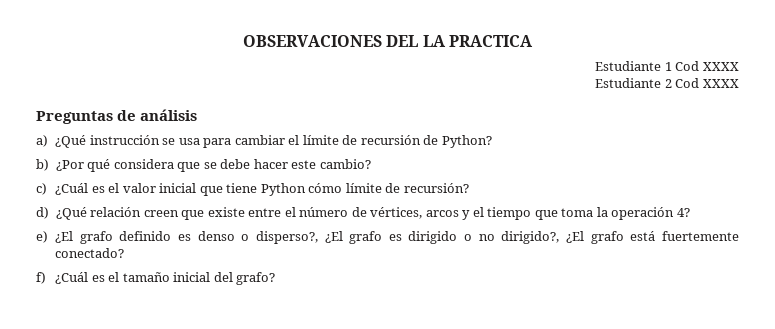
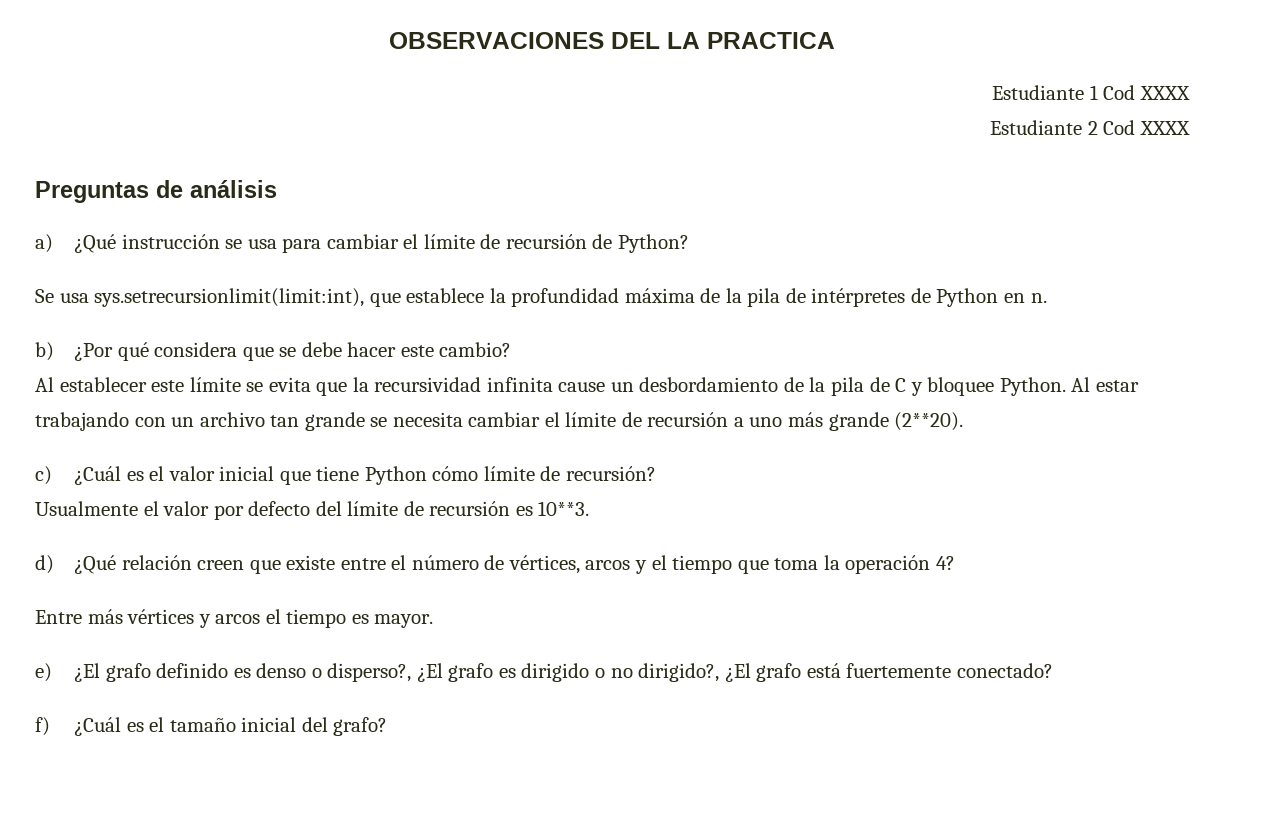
(492, 141) none -> [35,288,1047,307] // Se usa sys.setrecursionlimit(limit:int), que establece la profundidad máxima de la pila de intérpretes de Python en n.
(371, 164) none -> [35,377,1139,396] [35,412,964,431] // Al establecer este límite se evita que la recursividad infinita cause un desbordamiento de la pila de C y bloquee Python. Al estar trabajando con un archivo tan grande se necesita cambiar el límite de recursión a uno más grande (2**20).
(469, 188) none -> [35,501,590,520] // Usualmente el valor por defecto del límite de recursión es 10**3.
(690, 212) none -> [35,609,434,628] // Entre más vértices y arcos el tiempo es mayor.

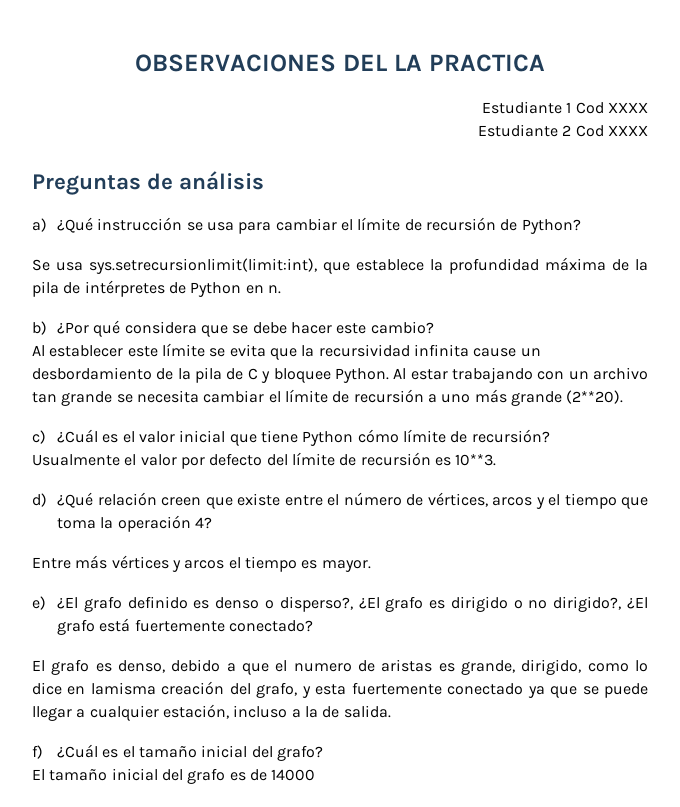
(1053, 670) none -> [32,659,648,675] [32,681,648,698] [32,704,391,721] // El grafo es denso, debido a que el numero de aristas es grande, dirigido, como lo dice en lamisma creación del grafo, y esta fuertemente conectado ya que se puede llegar a cualquier estación, incluso a la de salida.
(388, 726) none -> [32,768,316,784] // El tamaño inicial del grafo es de 14000

